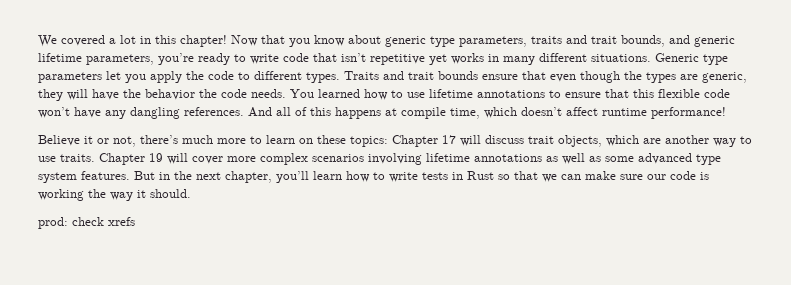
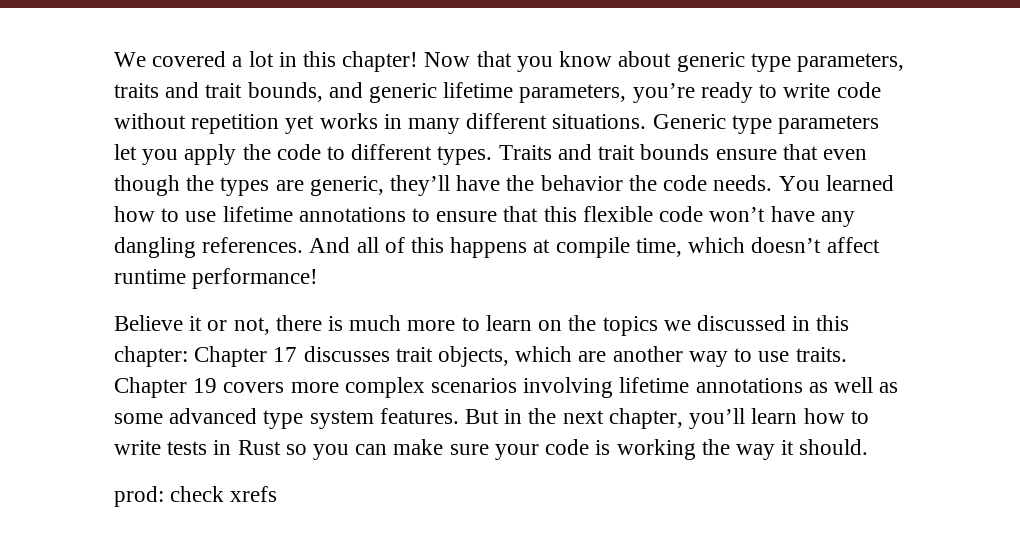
[313,53,425,65] that isn’t repetitive -> [114,113,280,134] without repetition
[38,89,88,101] they will -> [390,175,451,196] they’ll
[140,135,178,144] there’s -> [275,315,344,331] there is
[317,135,524,147] these topics: Chapter 17 will discuss -> [568,315,850,336] [114,346,390,367] the topics we discussed in this chapter: Chapter 17 discusses
[167,153,223,164] will cover -> [223,382,285,393] covers
[514,171,557,182] that we -> [313,444,350,460] you
[647,174,666,180] our -> [494,444,539,460] your

